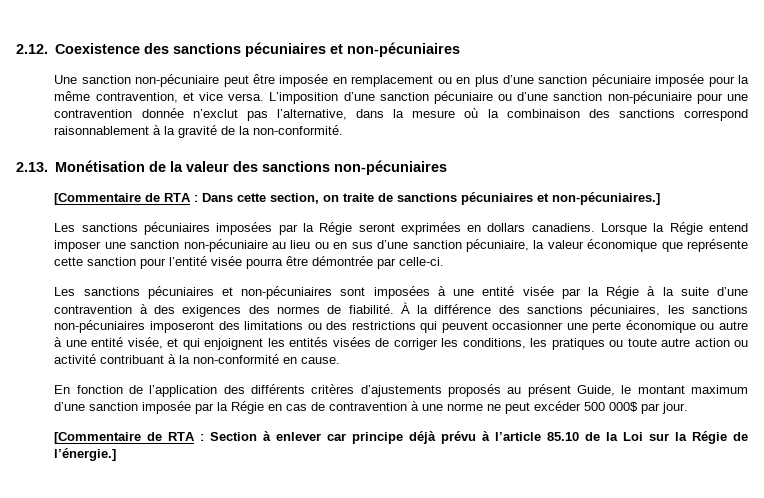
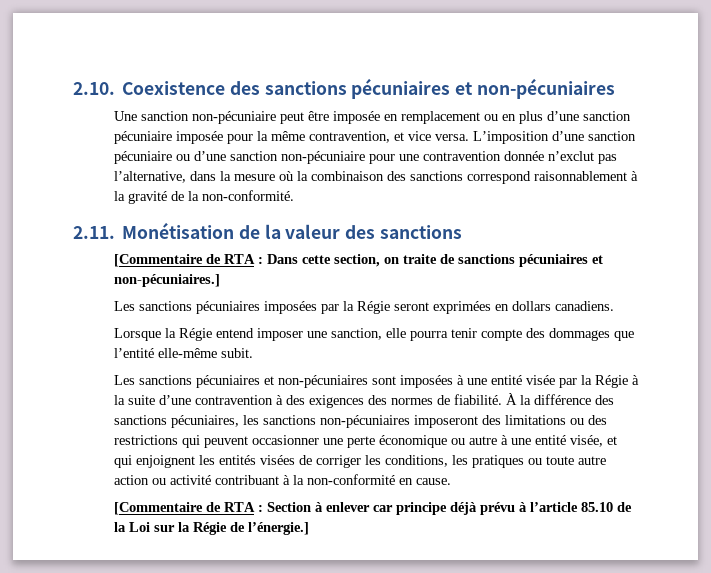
[16,44,48,54] 2.12. -> [73,82,115,95] 2.10.
[16,162,48,172] 2.13. -> [73,226,115,239] 2.11.
[333,160,447,175] non-pécuniaires -> (462, 232) none
(595, 227) none -> (614, 306) //
[130,239,748,252] [54,256,445,269] sanction non-pécuniaire au lieu ou en sus d’une sanction pécuniaire, la valeur économique que représente cette sanction pour l’entité visée pourra être démontrée par celle-ci. -> [330,328,634,341] [113,348,253,358] sanction, elle pourra tenir compte des dommages que l’entité elle-même subit.
[54,384,749,397] [54,401,689,414] // En fonction de l’application des différents critères d’ajustements proposés au présent Guide, le montant maximum d’une sanction imposée par la Régie en cas de contravention à une norme ne peut excéder 500 000$ par jour. -> (451, 481) none

